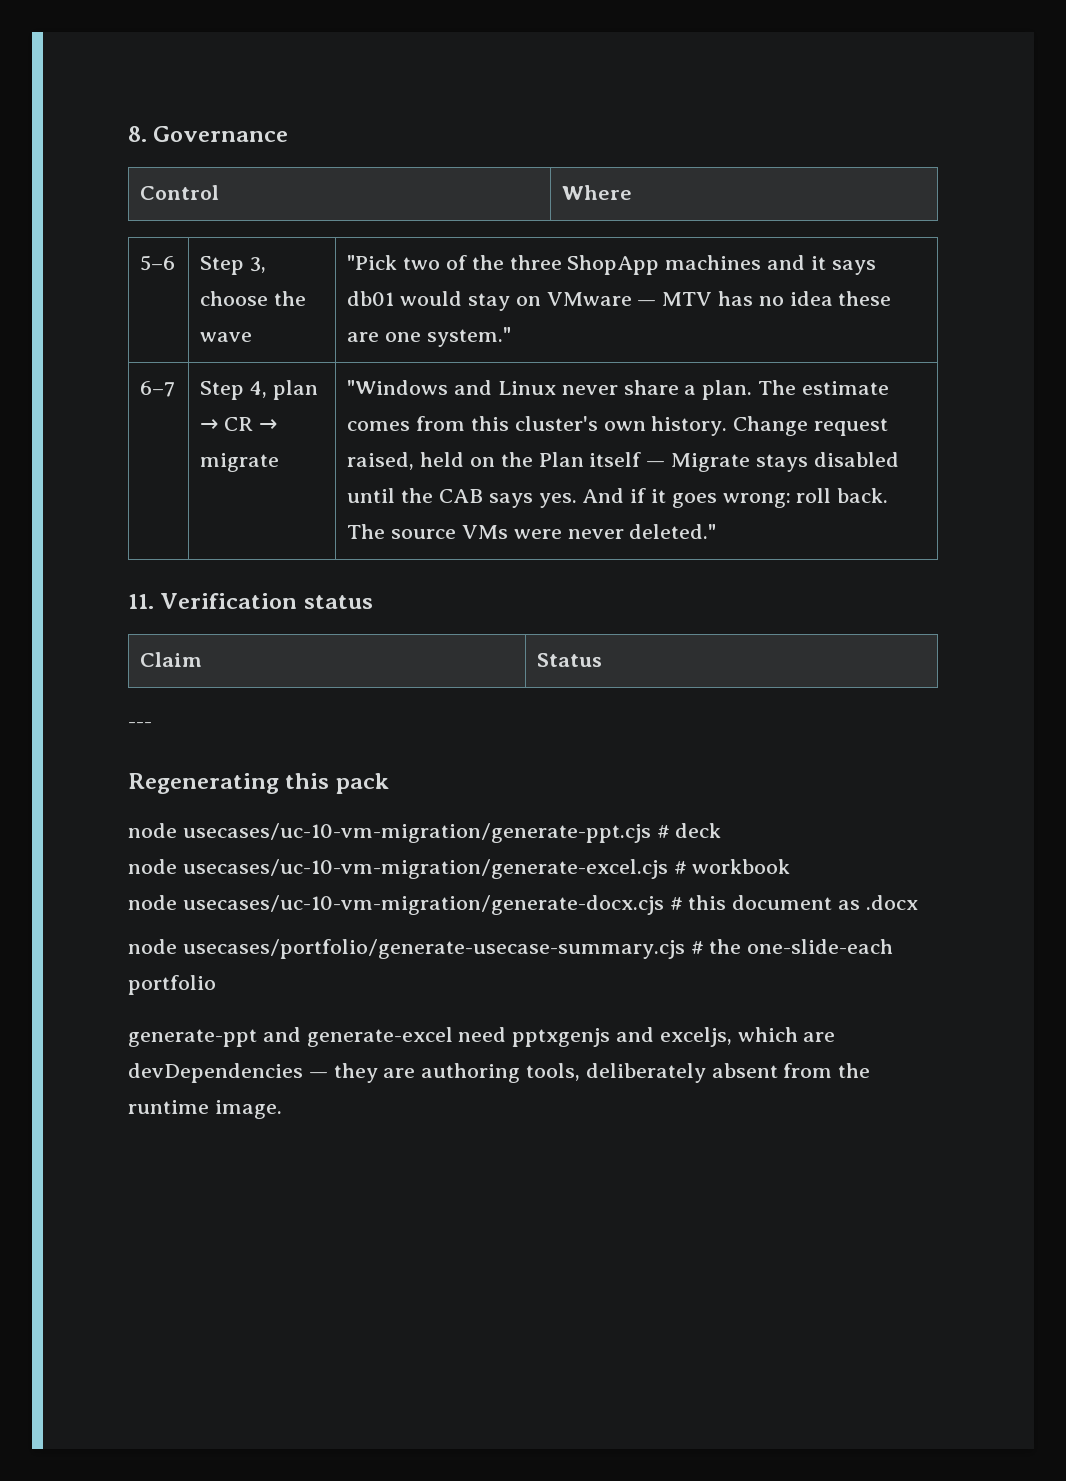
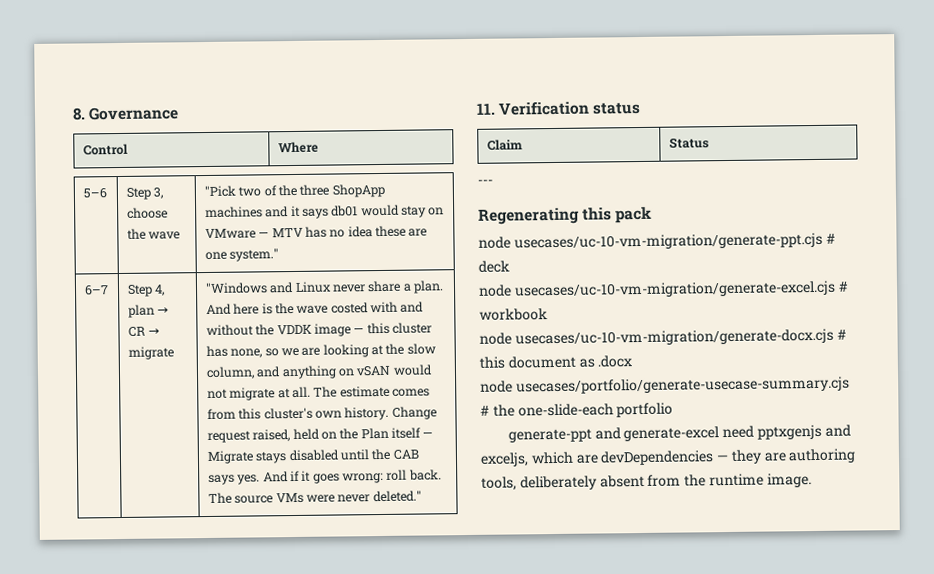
(753, 390) none -> [205,301,425,316] [205,322,433,337] [205,343,436,358] [205,364,433,380] [206,386,311,401] And here is the wave costed with and without the VDDK image — this cluster has none, so we are looking at the slow column, and anything on vSAN would not migrate at all.

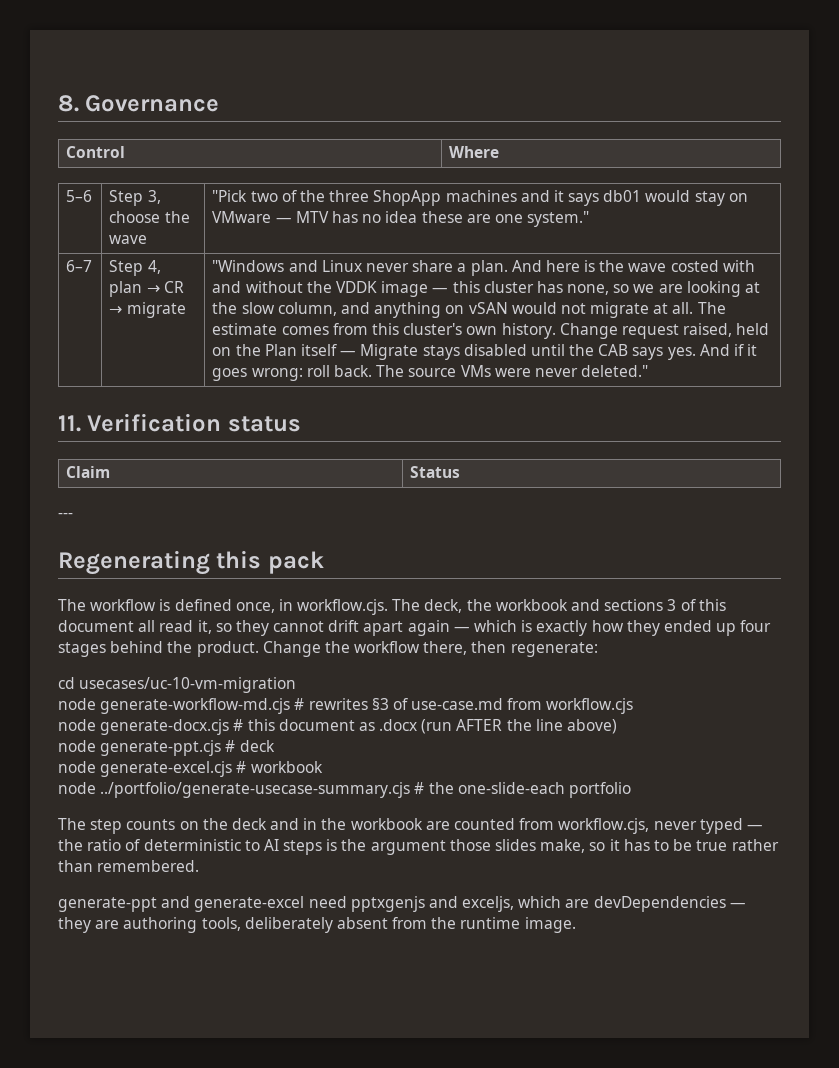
[478,232,836,251] [478,260,510,273] [478,280,849,299] [479,308,548,321] [479,328,834,347] node usecases/uc-10-vm-migration/generate-ppt.cjs # deck // node usecases/uc-10-vm-migration/generate-excel.cjs # workbook // node usecases/uc-10-vm-migration/generate-docx.cjs -> [58,599,726,615] [58,620,772,636] [58,641,598,657] [58,677,297,693] [58,698,634,714] [58,719,230,735] The workflow is defined once, in workflow.cjs. The deck, the workbook and sections 3 of this document all read it, so they cannot drift apart again — which is exactly how they ended up four stages behind the product. Change the workflow there, then regenerate: // cd usecases/uc-10-vm-migration // node generate-workflow-md.cjs # rewrites §3 of use-case.md from workflow.cjs // node generate-docx.cjs
[480,376,850,395] [480,402,674,418] // node usecases/portfolio/generate-usecase-summary.cjs # the one-slide-each portfolio -> [421,719,618,734] [58,740,275,756] [58,761,323,777] [58,782,631,798] [58,818,763,834] [58,839,779,855] [58,860,200,872] (run AFTER the line above) // node generate-ppt.cjs # deck // node generate-excel.cjs # workbook // node ../portfolio/generate-usecase-summary.cjs # the one-slide-each portfolio // The step counts on the deck and in the workbook are counted from workflow.cjs, never typed — the ratio of deterministic to AI steps is the argument those slides make, so it has to be true rather than remembered.

